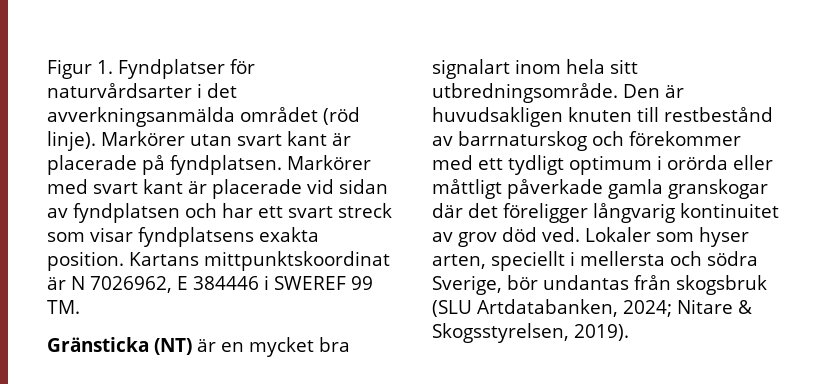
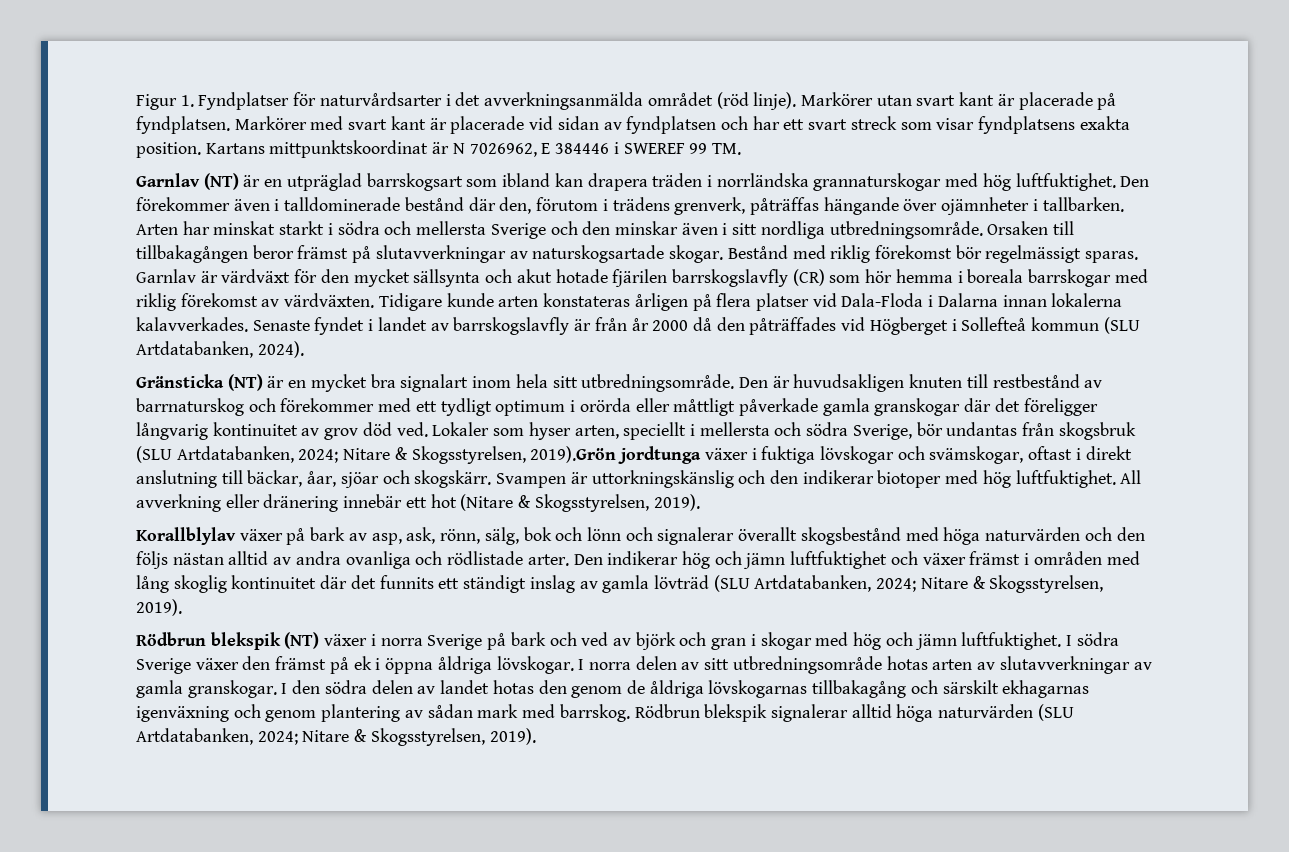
(80, 307) none -> [136,173,1150,191] [136,197,1124,215] [136,221,1075,239] [136,245,1139,263] [136,269,1148,287] [136,293,1123,311] [136,317,1140,335] [136,341,304,358] // Garnlav (NT) är en utpräglad barrskogsart som ibland kan drapera träden i norrländska grannaturskogar med hög luftfuktighet. Den förekommer även i talldominerade bestånd där den, förutom i trädens grenverk, påträffas hängande över ojämnheter i tallbarken. Arten har minskat starkt i södra och mellersta Sverige och den minskar även i sitt nordliga utbredningsområde. Orsaken till tillbakagången beror främst på slutavverkningar av naturskogsartade skogar. Bestånd med riklig förekomst bör regelmässigt sparas. Garnlav är värdväxt för den mycket sällsynta och akut hotade fjärilen barrskogslavfly (CR) som hör hemma i boreala barrskogar med riklig förekomst av värdväxten. Tidigare kunde arten konstateras årligen på flera platser vid Dala-Floda i Dalarna innan lokalerna kalavverkades. Senaste fyndet i landet av barrskogslavfly är från år 2000 då den påträffades vid Högberget i Sollefteå kommun (SLU Artdatabanken, 2024).
(569, 333) none -> [530,446,1132,464] [136,470,1142,488] [136,494,700,512] [136,527,1145,545] [136,551,1140,569] [136,575,1104,593] [136,599,182,616] [136,632,1119,650] [136,656,1152,674] [136,680,1090,698] [136,704,1074,722] [136,728,485,746] 2019).Grön jordtunga växer i fuktiga lövskogar och svämskogar, oftast i direkt anslutning till bäckar, åar, sjöar och skogskärr. Svampen är uttorkningskänslig och den indikerar biotoper med hög luftfuktighet. All avverkning eller dränering innebär ett hot (Nitare & Skogsstyrelsen, 2019). // Korallblylav växer på bark av asp, ask, rönn, sälg, bok och lönn och signalerar överallt skogsbestånd med höga naturvärden och den följs nästan alltid av andra ovanliga och rödlistade arter. Den indikerar hög och jämn luftfuktighet och växer främst i områden med lång skoglig kontinuitet där det funnits ett ständigt inslag av gamla lövträd (SLU Artdatabanken, 2024; Nitare & Skogsstyrelsen, 2019). // Rödbrun blekspik (NT) växer i norra Sverige på bark och ved av björk och gran i skogar med hög och jämn luftfuktighet. I södra Sverige växer den främst på ek i öppna åldriga lövskogar. I norra delen av sitt utbredningsområde hotas arten av slutavverkningar av gamla granskogar. I den södra delen av landet hotas den genom de åldriga lövskogarnas tillbakagång och särskilt ekhagarnas igenväxning och genom plantering av sådan mark med barrskog. Rödbrun blekspik signalerar alltid höga naturvärden (SLU Artdatabanken, 2024; Nitare & Skogsstyrelsen,

